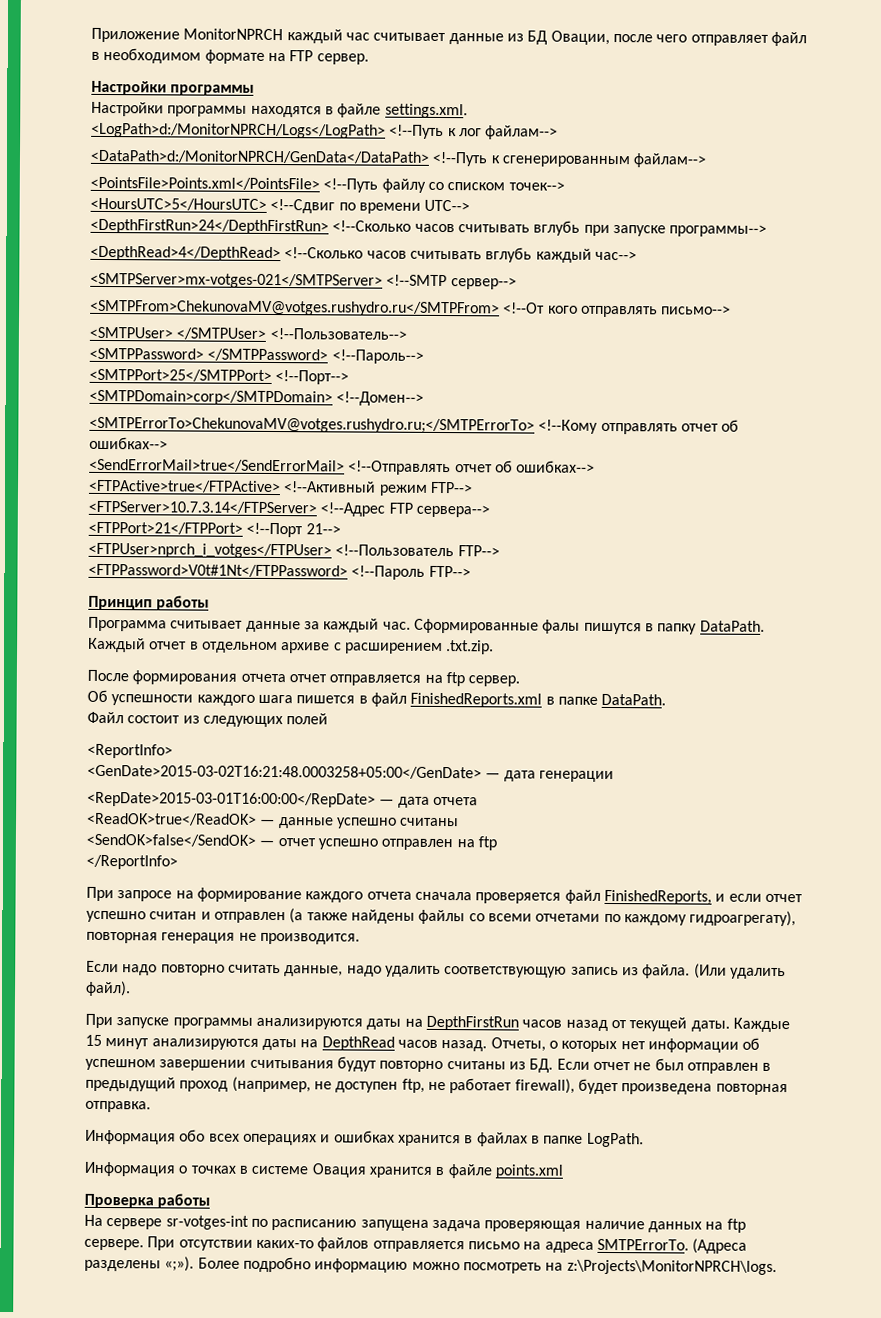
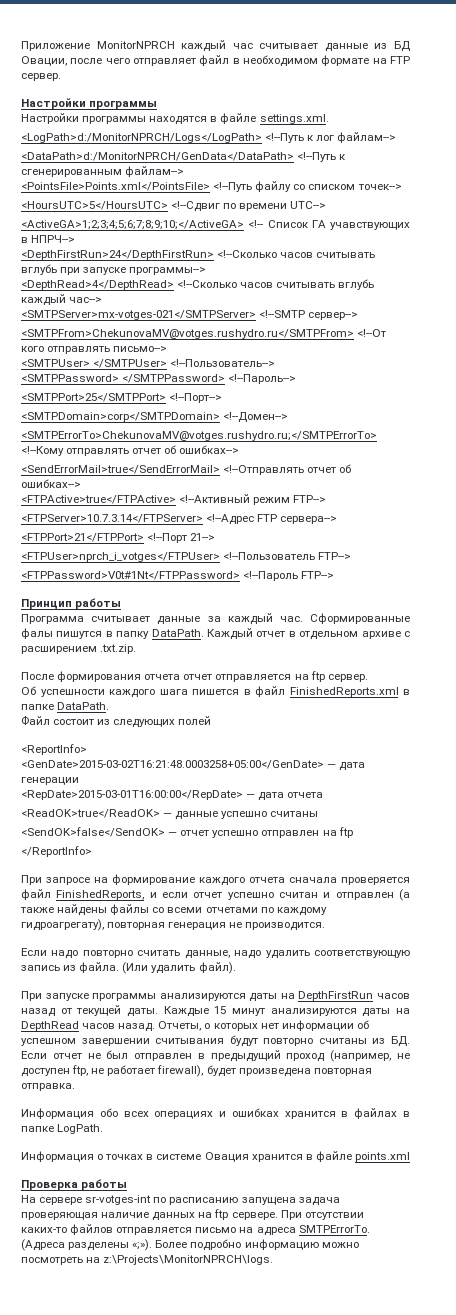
(471, 205) none -> [21,220,410,230] [21,235,76,243] // <ActiveGA>1;2;3;4;5;6;7;8;9;10;</ActiveGA> <!-- Список ГА учавствующих в НПРЧ-->

